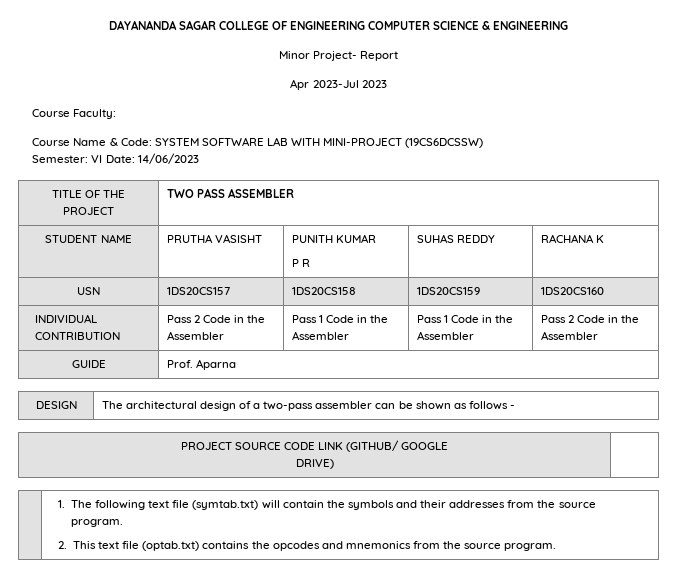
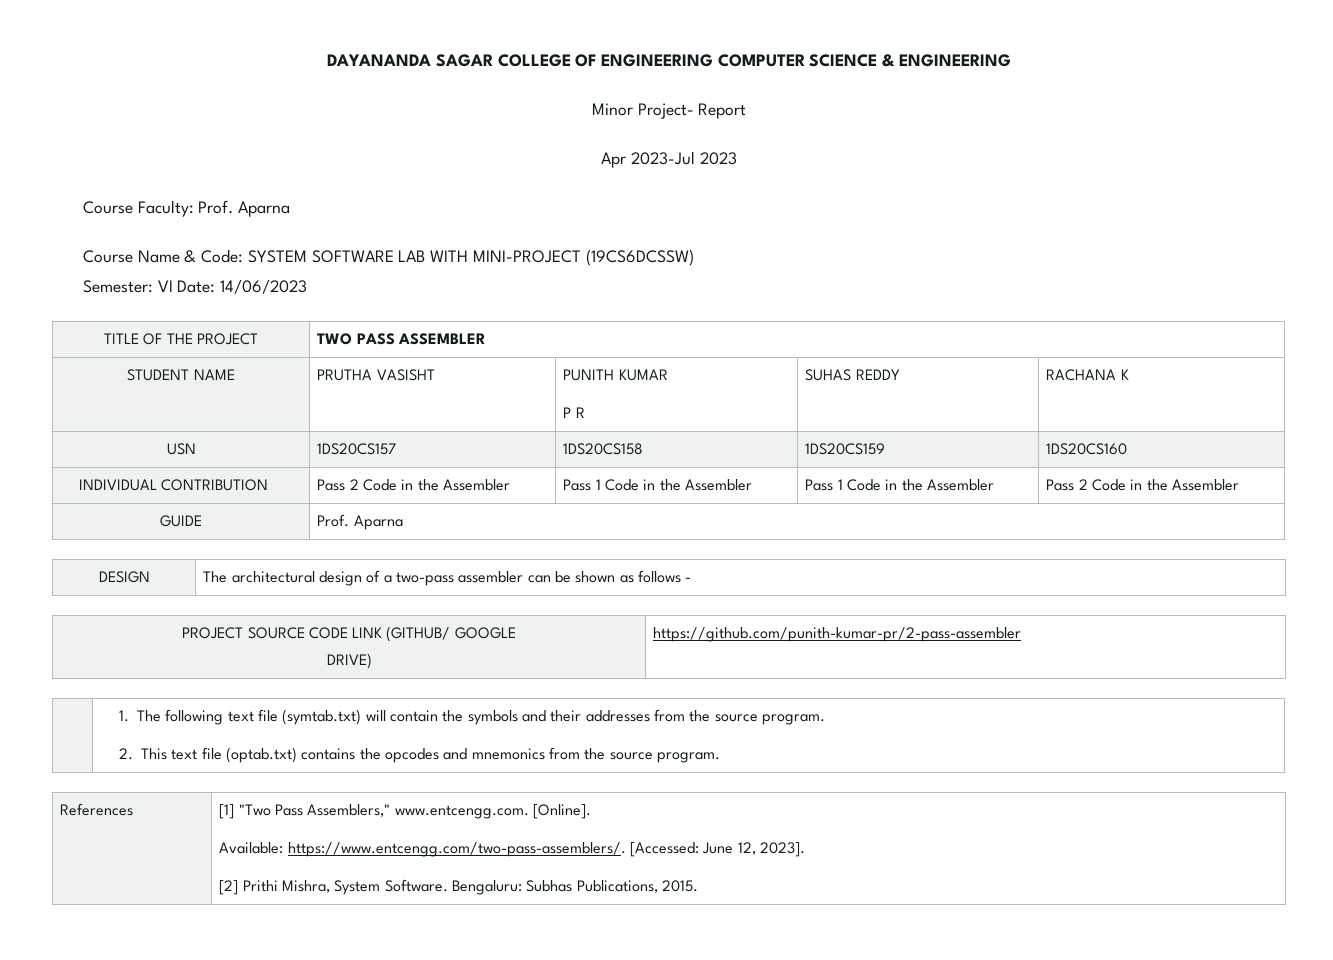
(117, 114) none -> [198,200,291,217] Prof. Aparna
(334, 464) none -> [653,627,1022,642] https://github.com/punith-kumar-pr/2-pass-assembler
(557, 547) none -> [60,803,134,816] [219,804,592,819] [219,842,806,857] [219,879,698,895] // References | [1] "Two Pass Assemblers," www.entcengg.com. [Online]. // Available: https://www.entcengg.com/two-pass-assemblers/. [Accessed: June 12, 2023]. // [2] Prithi Mishra, System Software. Bengaluru: Subhas Publications, 2015.

